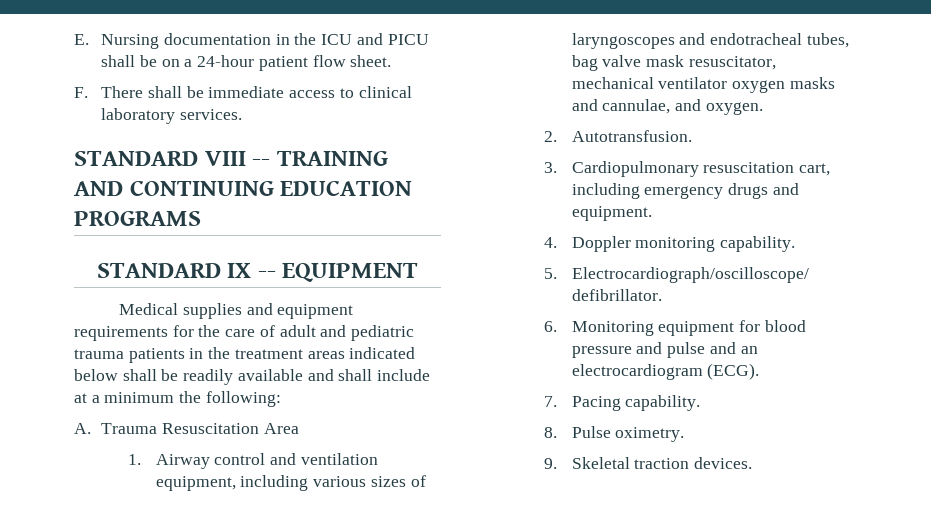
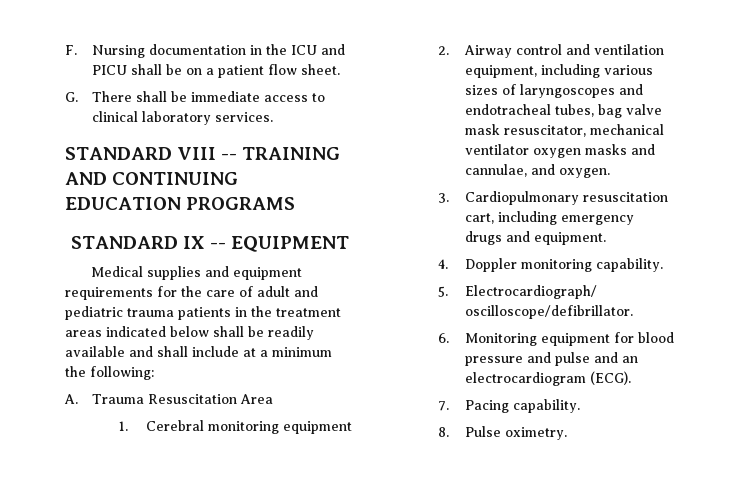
[74,34,89,45] E. -> [65,45,77,55] F.
[197,55,255,67] 24-hour -> (214, 71) none
[74,87,88,98] F. -> [65,92,78,102] G.
(142, 459) none -> [145,420,352,434] [437,46,449,55] Cerebral monitoring equipment // 2.
[544,130,692,142] // 2. Autotransfusion. -> (610, 173) none
[544,457,753,469] // 9. Skeletal traction devices. -> (567, 433) none

